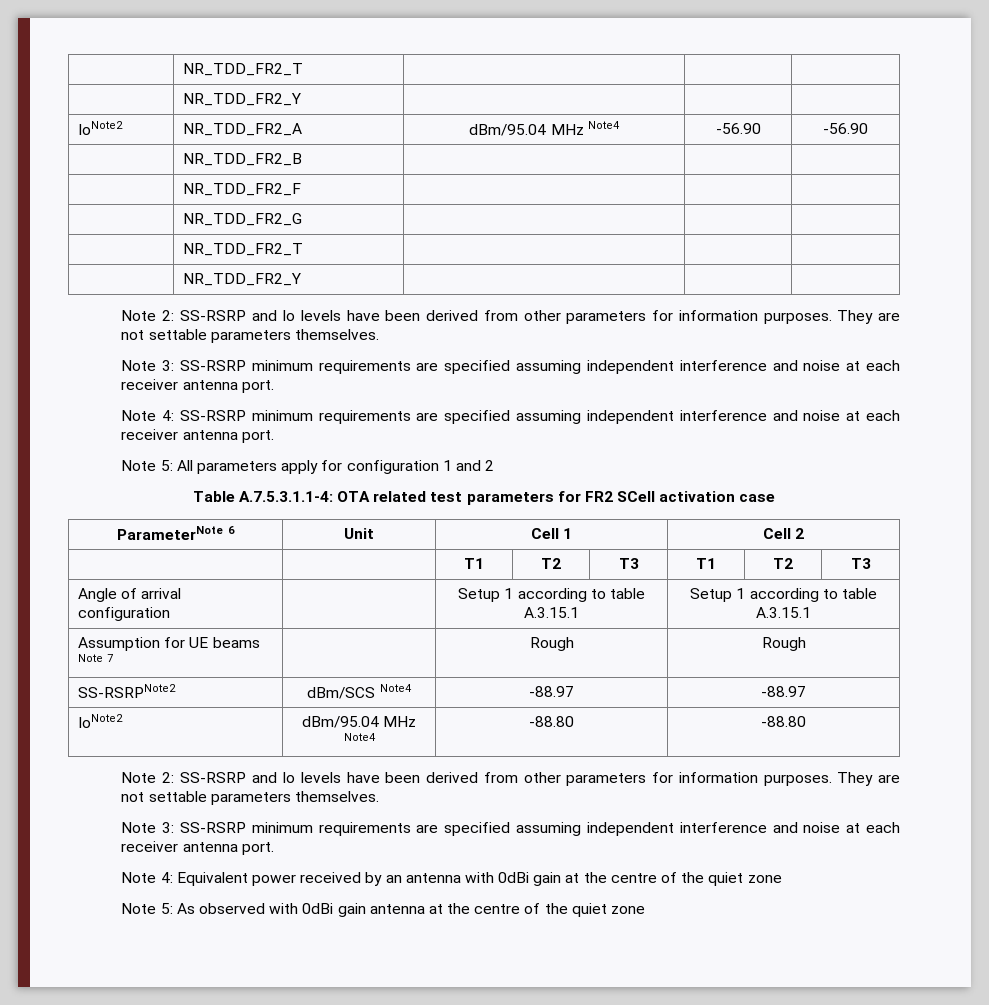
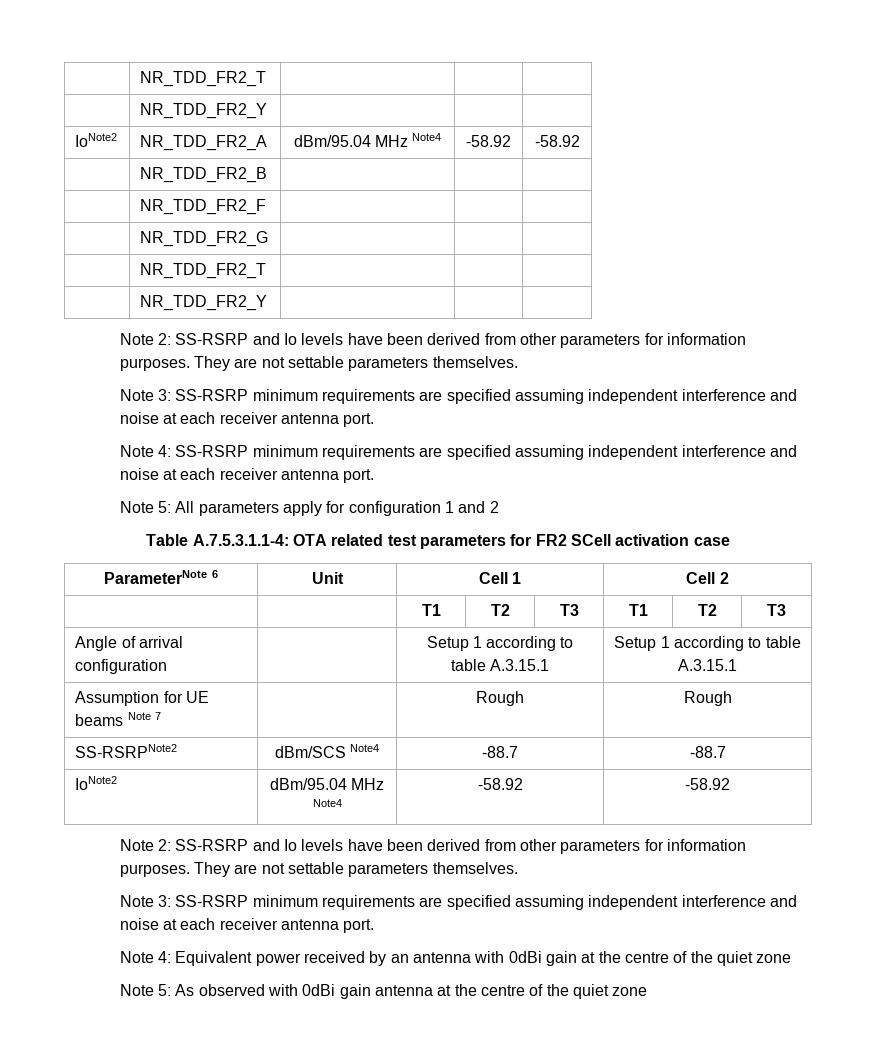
[715,123,761,134] [823,123,868,134] -56.90 | -56.90 -> [466,135,511,147] [534,135,580,147] -58.92 | -58.92
[529,686,574,697] [761,686,806,697] -88.97 | -88.97 -> [482,746,518,758] [689,746,726,758] -88.7 | -88.7
[529,716,574,727] [761,716,806,727] -88.80 | -88.80 -> [477,778,523,790] [685,778,730,790] -58.92 | -58.92

